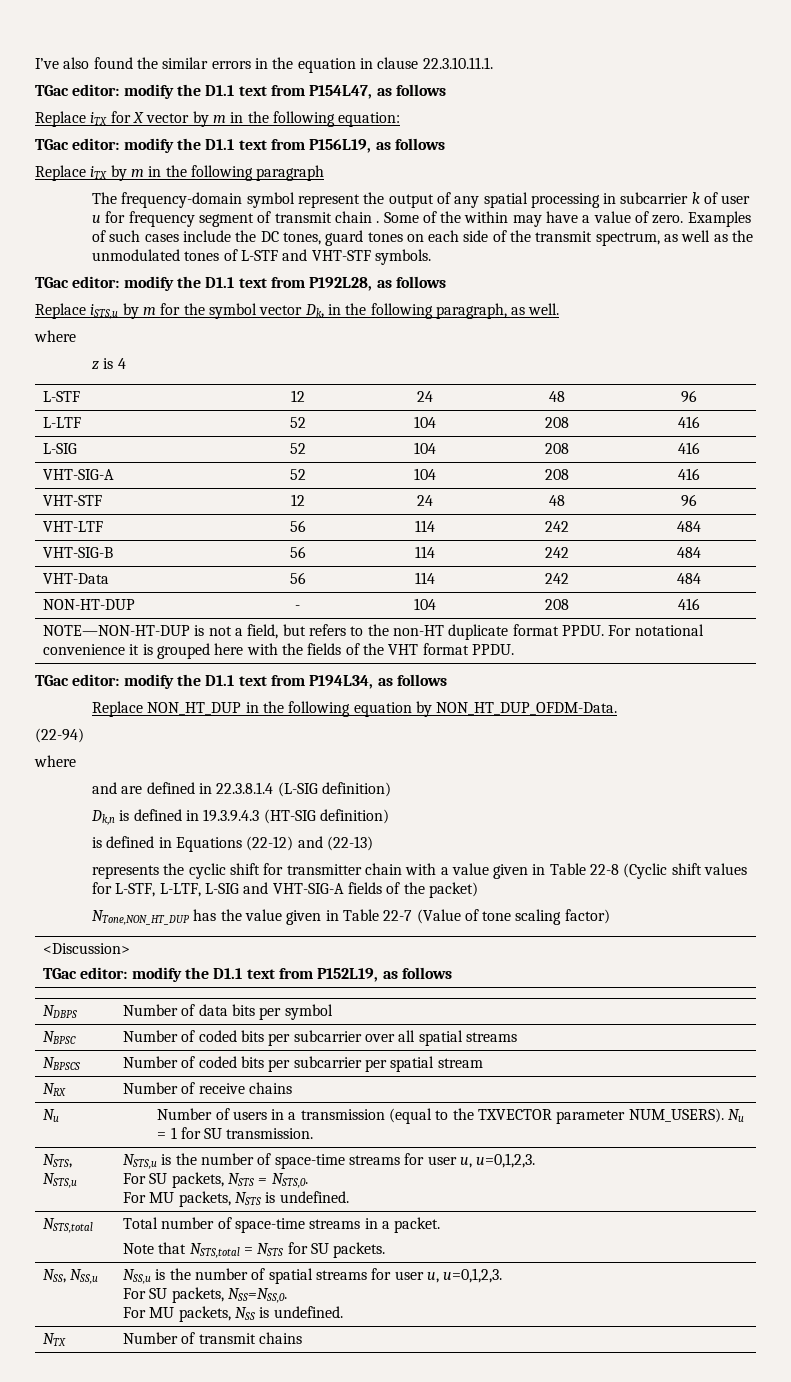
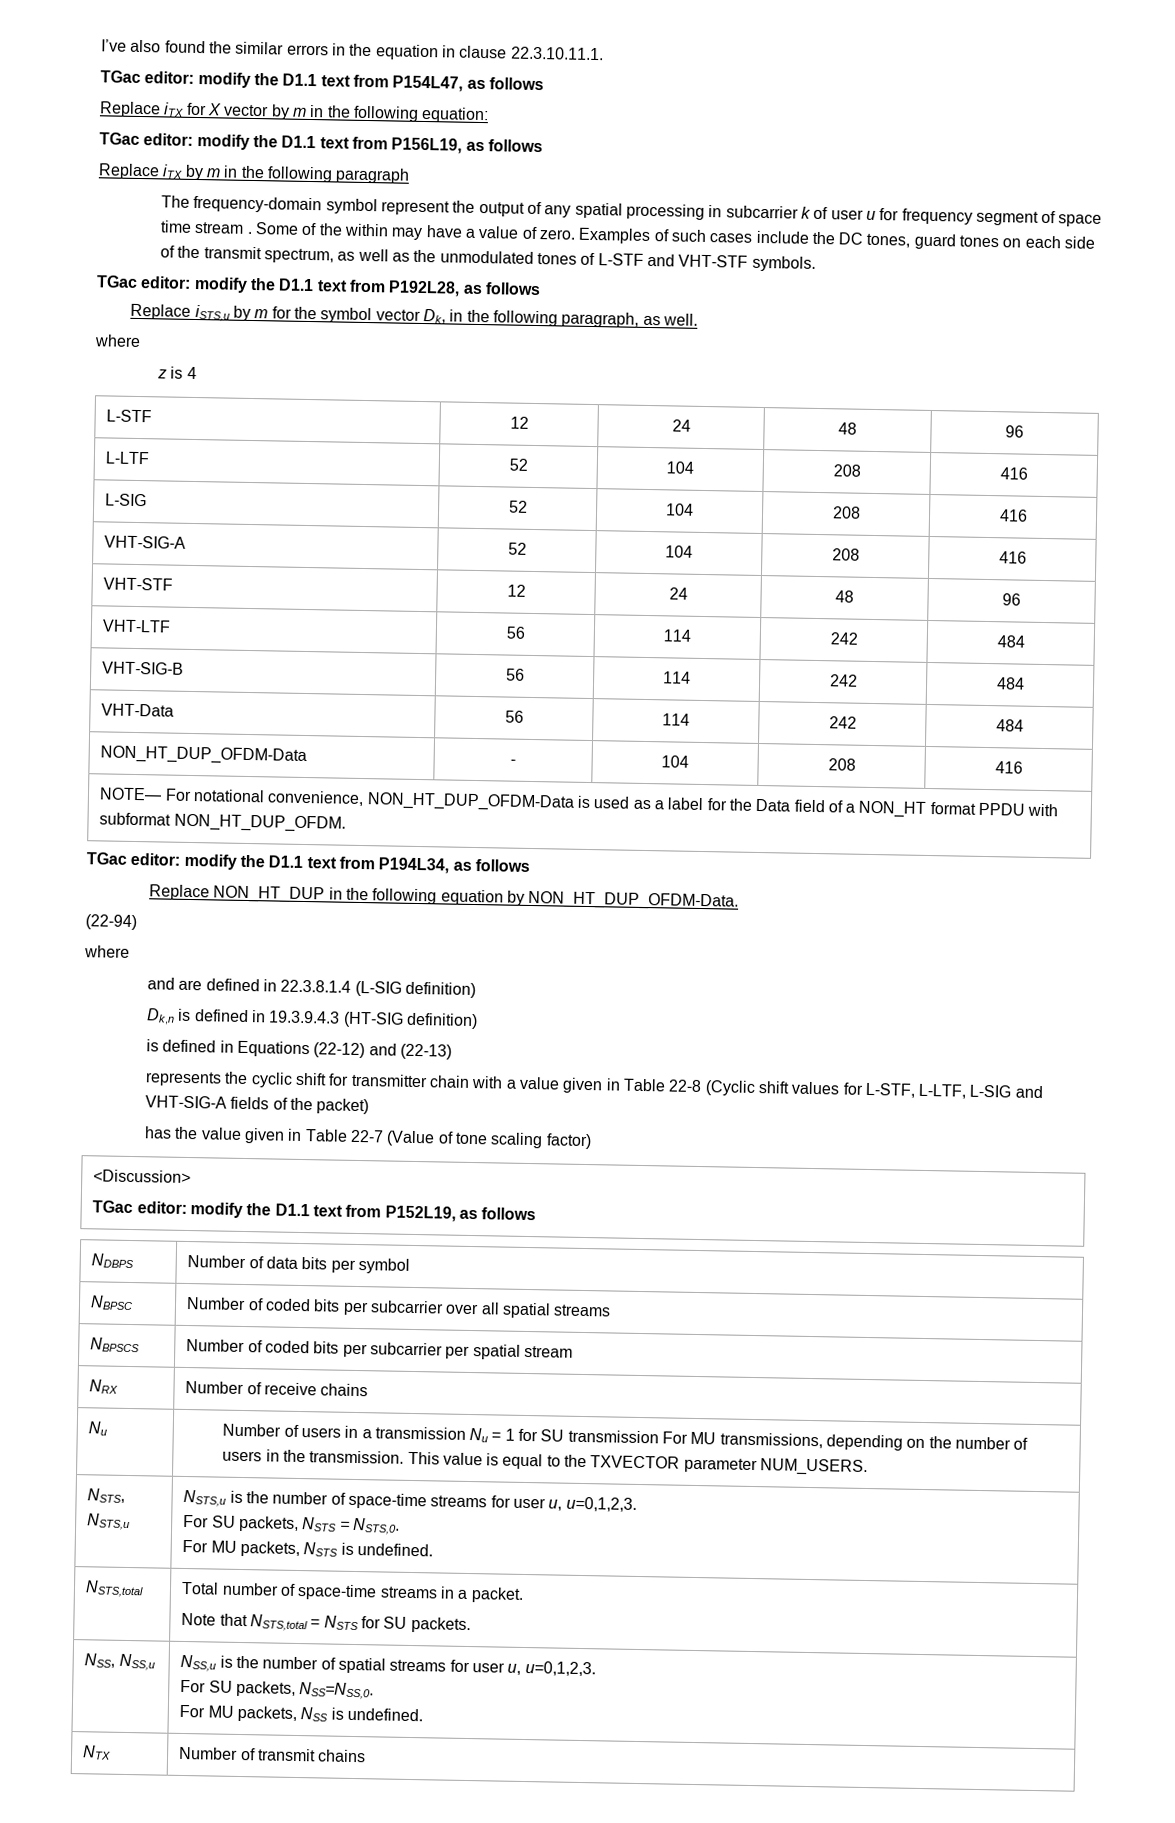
[274,211,372,223] transmit chain -> [1058,214,1103,227] [160,220,245,234] space time stream
[43,599,136,610] NON-HT-DUP -> [100,745,308,766] NON_HT_DUP_OFDM-Data
[43,624,704,640] [43,643,514,659] NOTE—NON-HT-DUP is not a field, but refers to the non-HT duplicate format PPDU. For notational convenience it is grouped here with the fields of the VHT format PPDU. -> [99,787,1059,818] [99,812,346,833] NOTE— For notational convenience, NON_HT_DUP_OFDM-Data is used as a label for the Data field of a NON_HT format PPDU with subformat NON_HT_DUP_OFDM.
[91,910,189,925] NTone,NON_HT_DUP -> (370, 1106) none
[389,1108,724,1124] (equal to the TXVECTOR parameter NUM_USERS). -> (466, 1433) none
[226,1128,314,1139] transmission. -> [567,1429,1029,1451] [222,1449,869,1477] transmission For MU transmissions, depending on the number of users in the transmission. This value is equal to the TXVECTOR parameter NUM_USERS.

